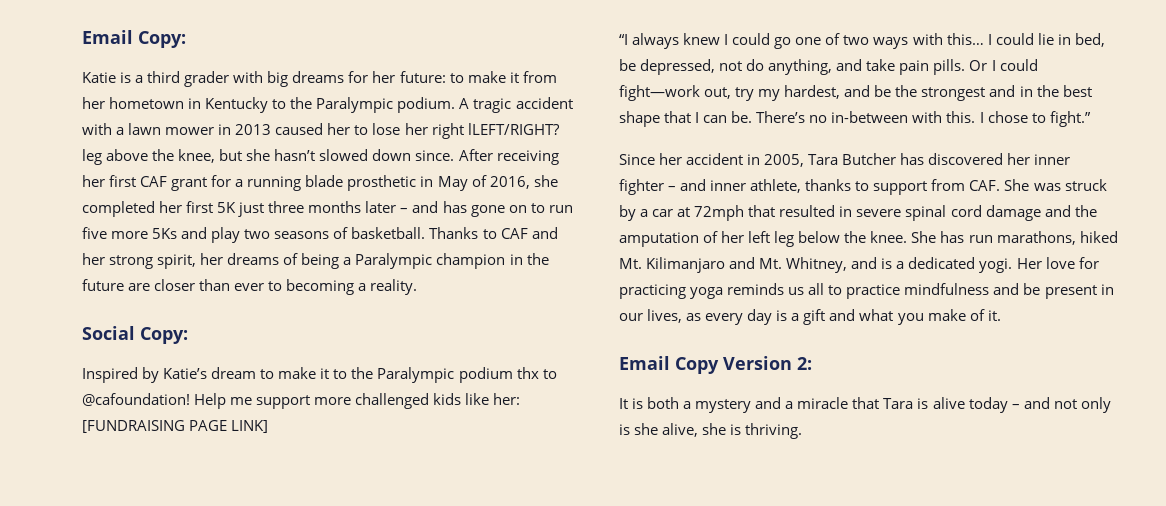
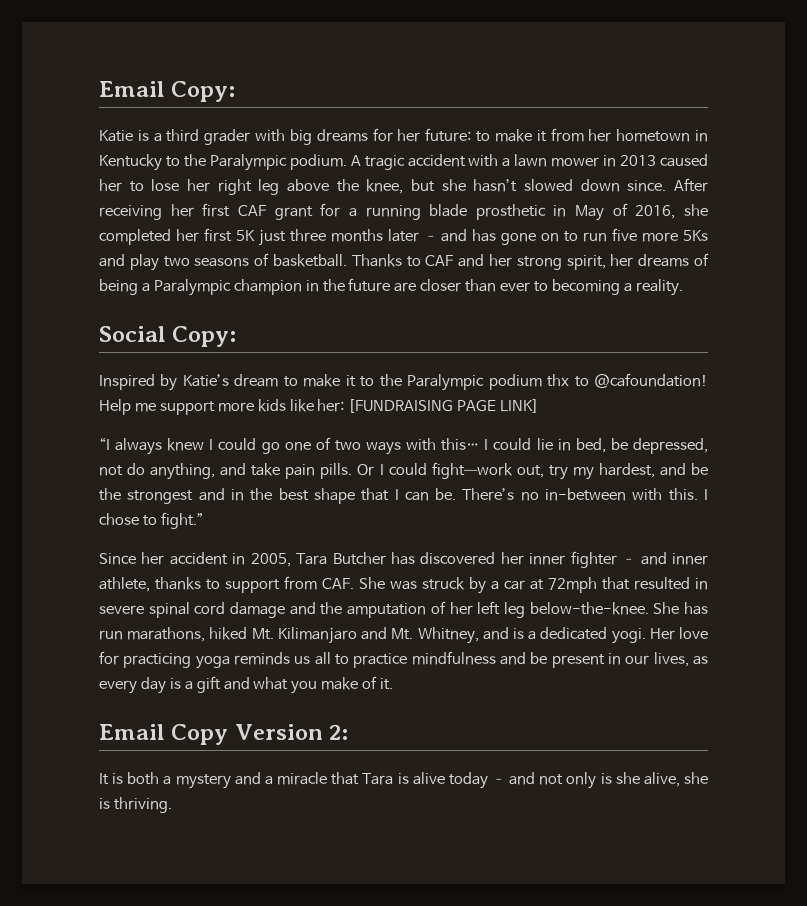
[467,123,560,135] lLEFT/RIGHT? -> (252, 187) none
[355,393,430,409] challenged -> (254, 407) none
[798,231,908,243] below the knee. -> [529,602,649,615] below-the-knee.

